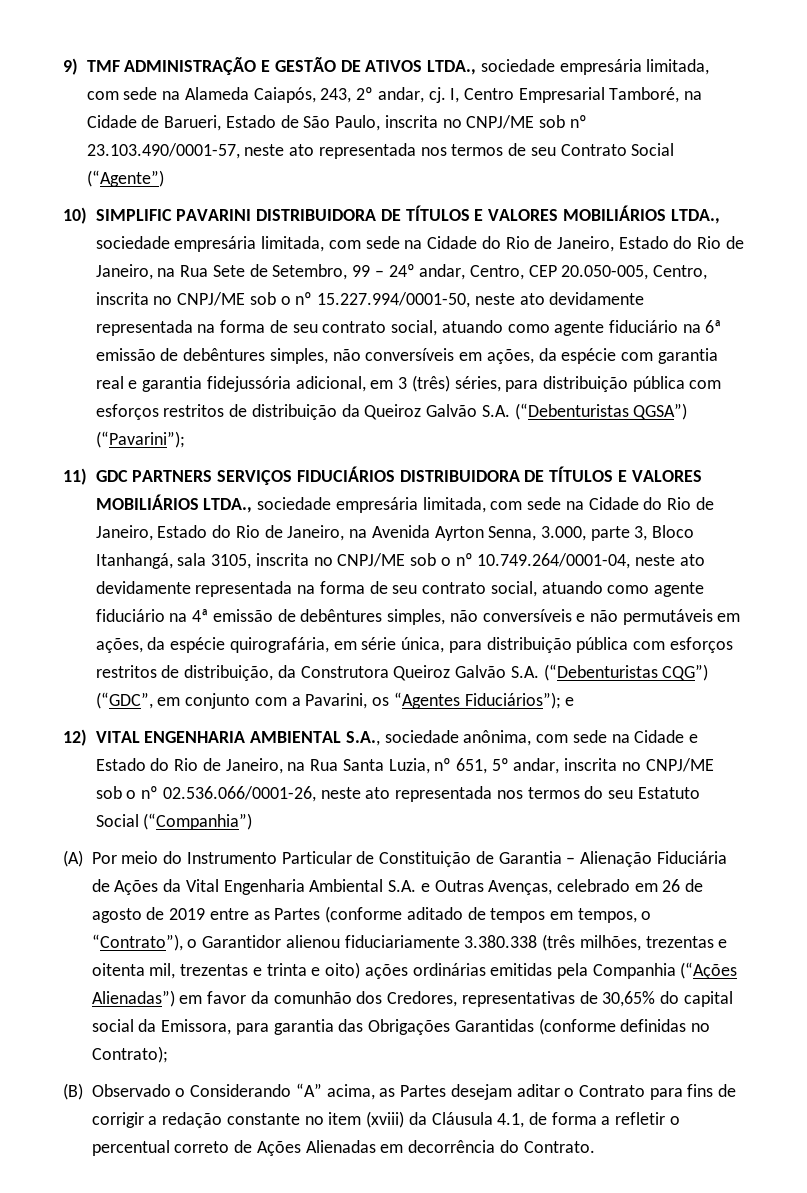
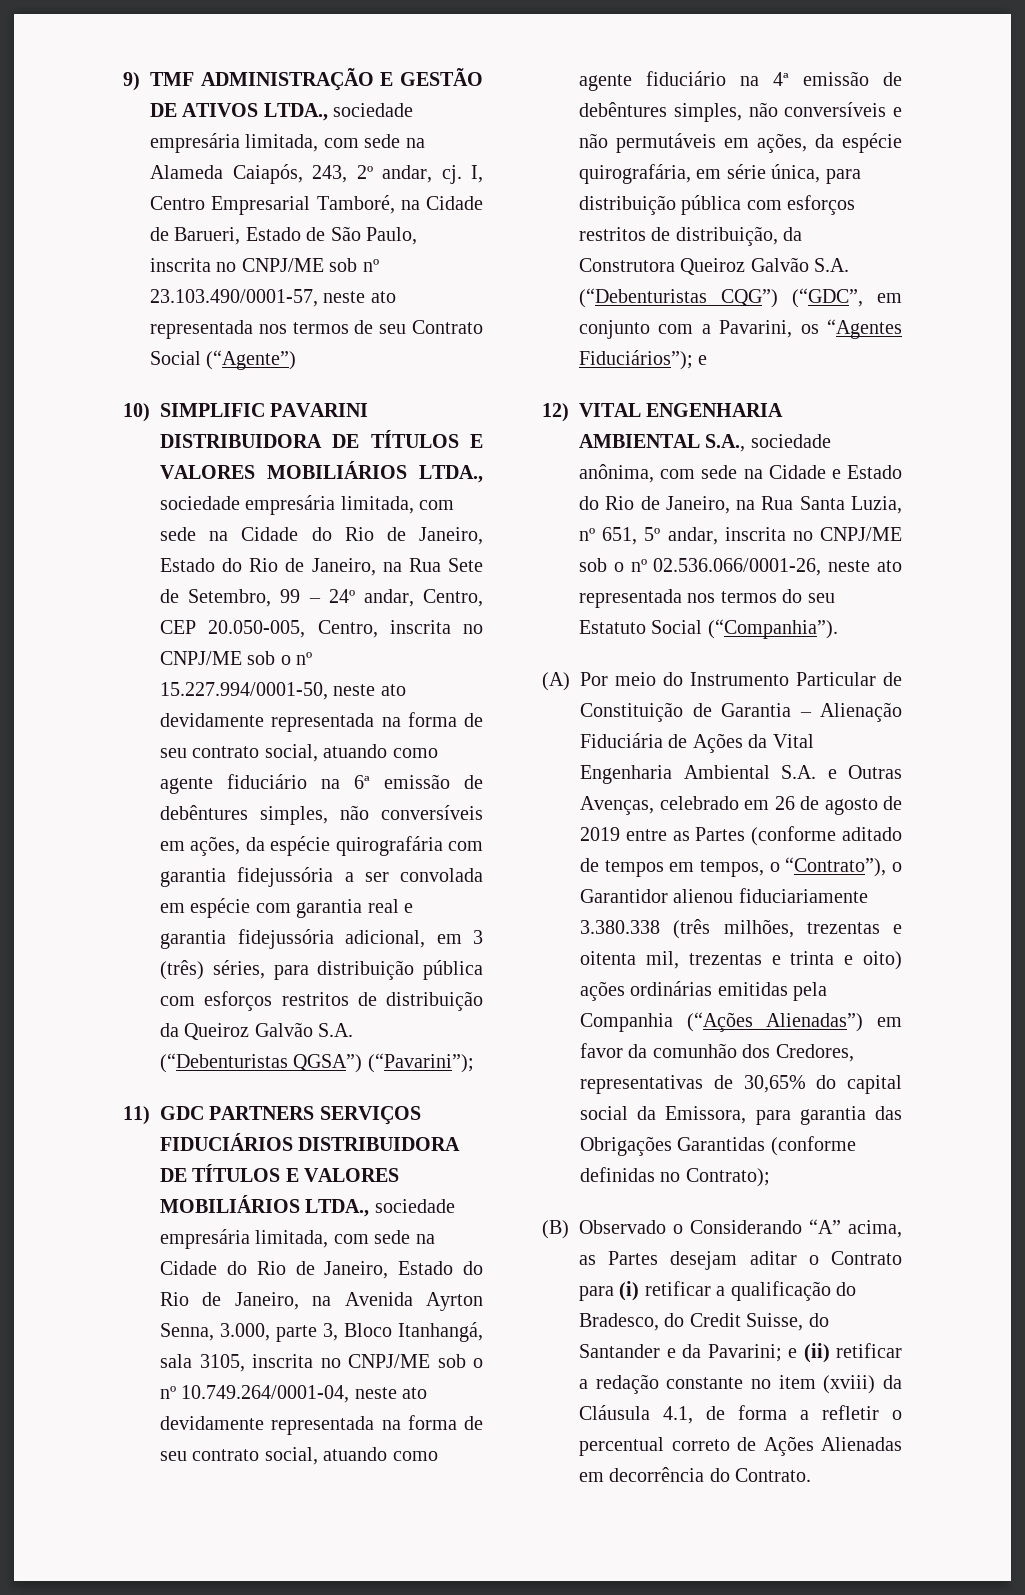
(617, 356) none -> [335,836,483,856] [160,867,483,887] [160,898,251,918] quirografária com garantia fidejussória a ser convolada em espécie
[143,813,253,830] (“Companhia”) -> [707,619,838,639] (“Companhia”).
[687,1084,737,1097] [91,1112,144,1128] fins de corrigir -> [619,1281,856,1301] [579,1313,829,1331] [579,1343,902,1363] (i) retificar a qualificação do Bradesco, do Credit Suisse, do Santander e da Pavarini; e (ii) retificar

